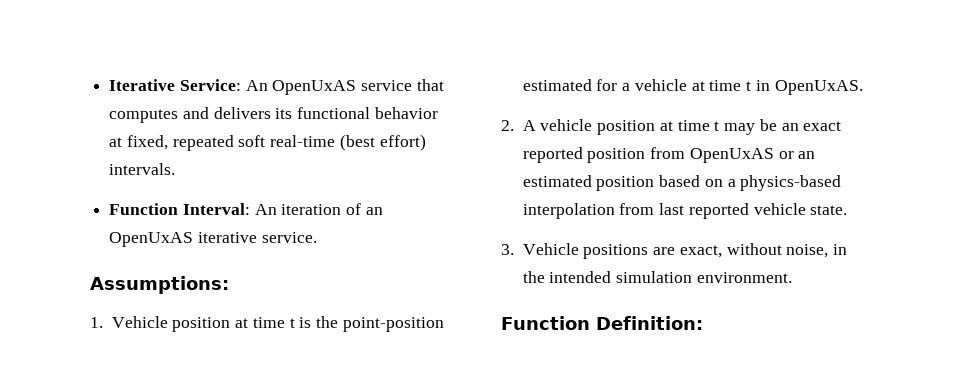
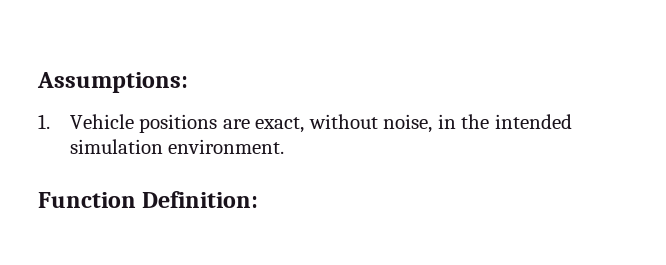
[109,79,444,95] [109,107,438,123] [109,134,426,151] [109,163,176,175] [109,203,383,215] [109,232,317,247] [90,276,229,294] [90,316,444,332] [522,79,863,95] [501,119,842,135] [522,147,816,163] [522,175,842,191] [522,203,848,219] [501,244,514,255] Iterative Service: An OpenUxAS service that computes and delivers its functional behavior at fixed, repeated soft real-time (best effort) intervals. // Function Interval: An iteration of an OpenUxAS iterative service. // Assumptions: // 1. Vehicle position at time t is the point-position estimated for a vehicle at time t in OpenUxAS. // 2. A vehicle position at time t may be an exact reported position from OpenUxAS or an estimated position based on a physics-based interpolation from last reported vehicle state. // 3. -> [37,72,188,93] [38,114,50,129] Assumptions: // 1.

